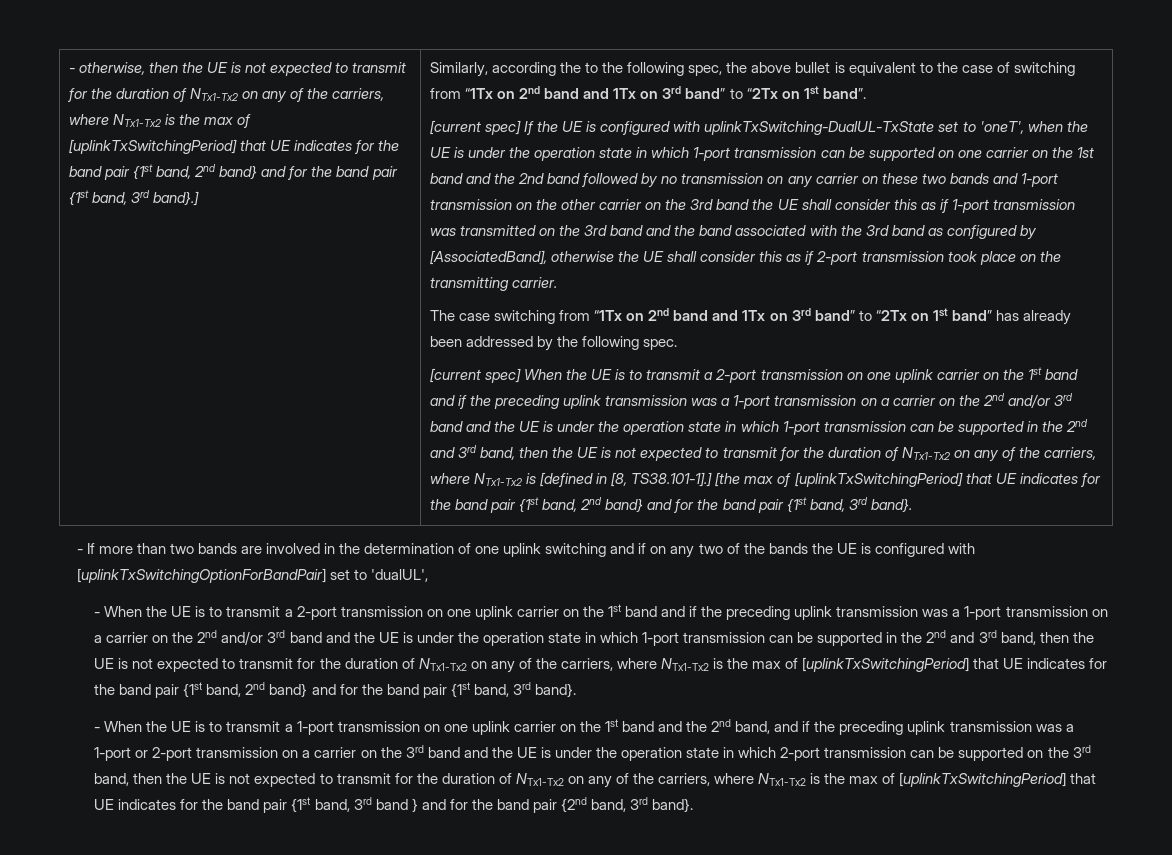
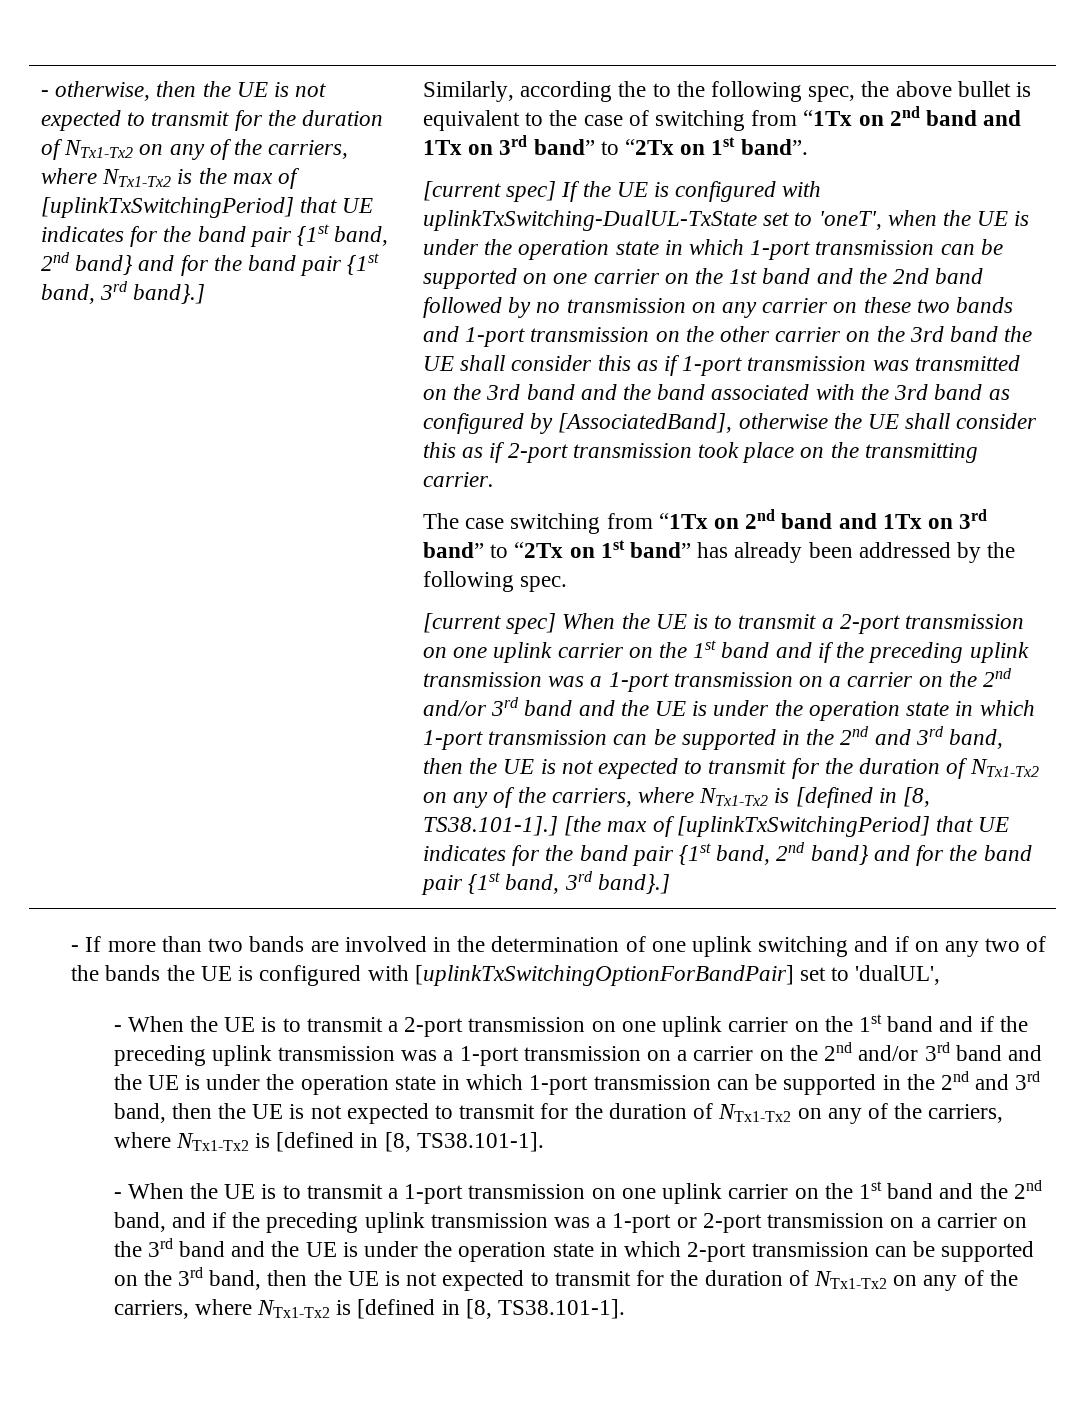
[870,498,912,513] band}. -> [597,874,670,894] band}.]
[727,657,1108,672] [94,682,576,698] the max of [uplinkTxSwitchingPeriod] that UE indicates for the band pair {1st band, 2nd band} and for the band pair {1st band, 3rd band}. -> [276,1132,544,1152] [defined in [8, TS38.101-1].
[824,772,1097,787] [94,797,694,813] the max of [uplinkTxSwitchingPeriod] that UE indicates for the band pair {1st band, 3rd band } and for the band pair {2nd band, 3rd band}. -> [357,1299,626,1319] [defined in [8, TS38.101-1].

